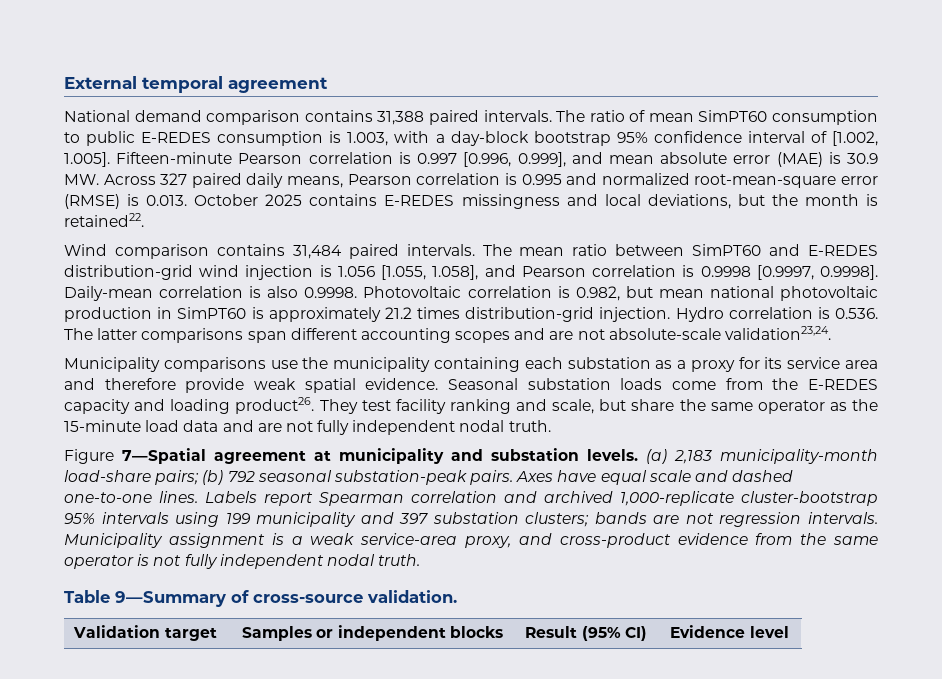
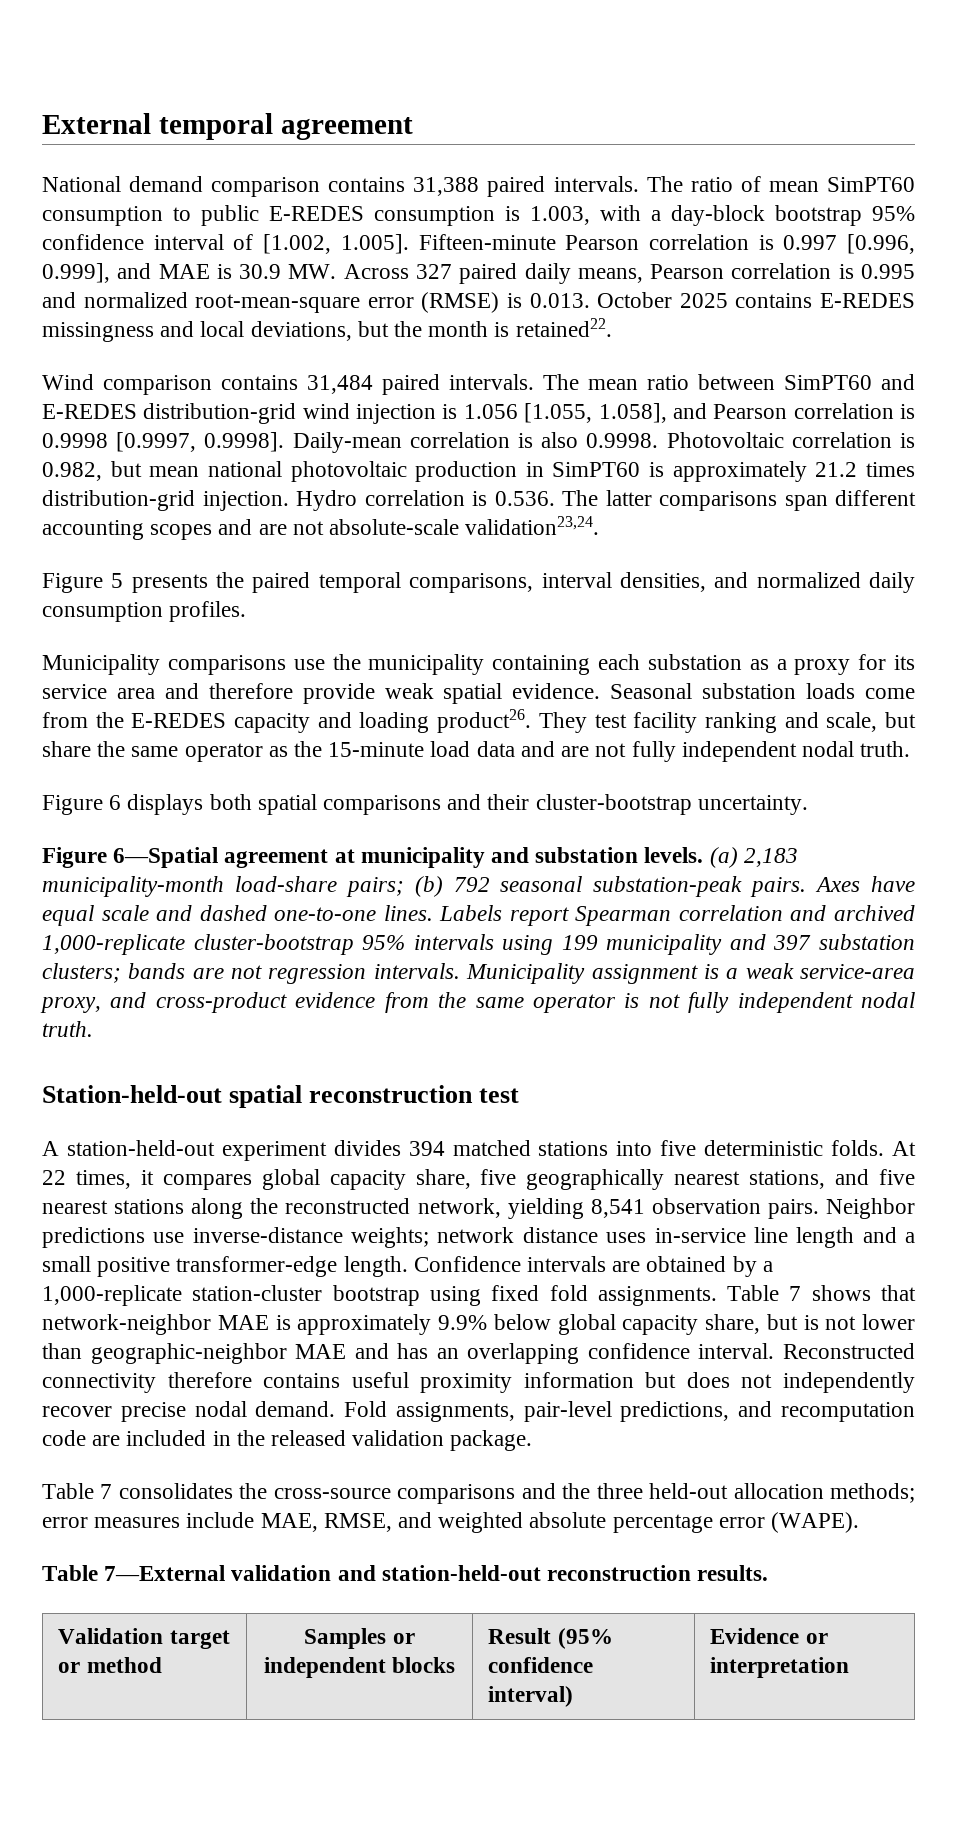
[608,152,823,167] mean absolute error (MAE) -> [158,264,210,279] MAE
(832, 333) none -> [42,572,915,593] [42,601,247,622] // Figure 5 presents the paired temporal comparisons, interval densities, and normalized daily consumption profiles.
[122,448,206,464] 7—Spatial -> [109,794,808,815] [42,847,219,868] 6 displays both spatial comparisons and their cluster-bootstrap uncertainty. // Figure 6—Spatial
[64,590,457,607] Table 9—Summary of cross-source validation. -> [42,1085,520,1108] [42,1140,916,1161] [42,1169,915,1190] [42,1198,916,1219] [42,1227,916,1248] [42,1256,773,1277] [42,1285,916,1306] [42,1314,915,1335] [42,1343,915,1364] [42,1372,915,1393] [42,1401,915,1422] [42,1430,533,1451] [42,1483,916,1504] [42,1512,860,1533] [42,1565,769,1581] Station-held-out spatial reconstruction test // A station-held-out experiment divides 394 matched stations into five deterministic folds. At 22 times, it compares global capacity share, five geographically nearest stations, and five nearest stations along the reconstructed network, yielding 8,541 observation pairs. Neighbor predictions use inverse-distance weights; network distance uses in-service line length and a small positive transformer-edge length. Confidence intervals are obtained by a 1,000-replicate station-cluster bootstrap using fixed fold assignments. Table 7 shows that network-neighbor MAE is approximately 9.9% below global capacity share, but is not lower than geographic-neighbor MAE and has an overlapping confidence interval. Reconstructed connectivity therefore contains useful proximity information but does not independently recover precise nodal demand. Fold assignments, pair-level predictions, and recomputation code are included in the released validation package. // Table 7 consolidates the cross-source comparisons and the three held-out allocation methods; error measures include MAE, RMSE, and weighted absolute percentage error (WAPE). // Table 7—External validation and station-held-out reconstruction results.
(217, 634) none -> [58,1657,162,1673] or method
[624,626,647,641] CI) -> [488,1657,594,1673] [488,1686,574,1707] confidence interval)
[749,626,789,638] level -> [805,1633,828,1644] [710,1657,850,1678] or interpretation

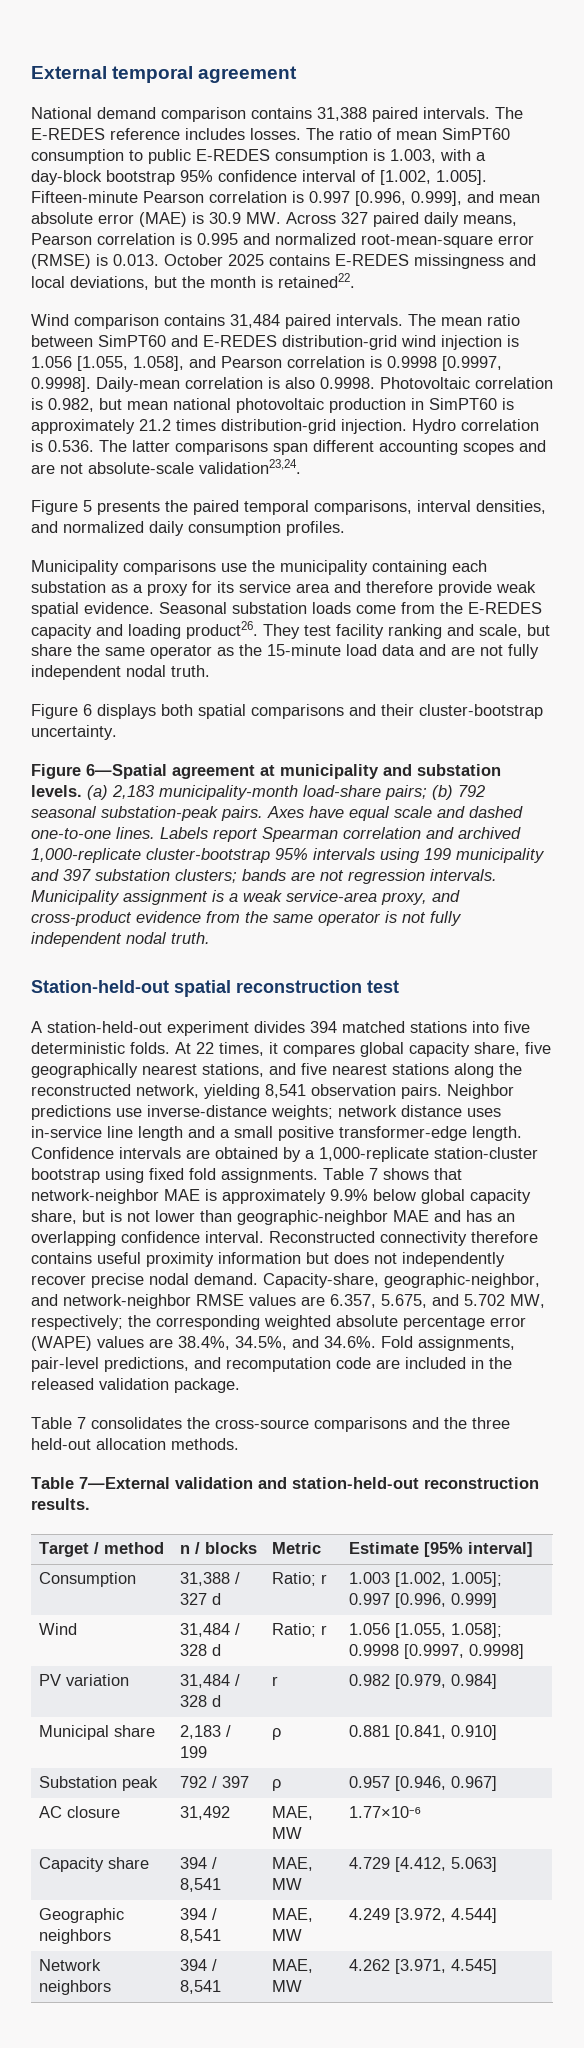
(683, 184) none -> [31,128,334,140] E-REDES reference includes losses. The
[158,264,210,279] MAE -> [499,194,540,203] [31,212,187,227] mean absolute error (MAE)
(336, 1409) none -> [263,1273,540,1288] [31,1294,545,1309] [31,1315,526,1330] [31,1336,376,1351] Capacity-share, geographic-neighbor, and network-neighbor RMSE values are 6.357, 5.675, and 5.702 MW, respectively; the corresponding weighted absolute percentage error (WAPE) values are 38.4%, 34.5%, and 34.6%.
[830,1483,916,1503] [42,1512,860,1533] methods; error measures include MAE, RMSE, and weighted absolute percentage error (WAPE). -> [171,1438,239,1450] methods.
[58,1628,230,1649] [58,1657,162,1673] [304,1628,415,1649] [263,1657,456,1678] [488,1628,613,1649] [488,1657,594,1673] [488,1686,574,1707] [710,1628,828,1644] [710,1657,850,1678] Validation target or method | Samples or independent blocks | Result (95% confidence interval) | Evidence or interpretation -> [38,1542,164,1557] [179,1542,257,1554] [271,1542,321,1554] [348,1542,533,1557] [38,1572,136,1587] [179,1572,240,1586] [179,1593,221,1605] [271,1572,327,1586] [348,1572,502,1587] [348,1593,497,1608] [38,1623,77,1635] [179,1623,240,1637] [179,1644,221,1656] [271,1623,327,1637] [348,1623,502,1638] [348,1644,524,1659] [38,1674,129,1686] [179,1674,240,1688] [179,1695,221,1707] [271,1676,278,1686] [348,1674,497,1689] [38,1725,155,1740] [179,1725,231,1739] [179,1746,207,1758] [271,1728,281,1740] [348,1725,497,1740] [38,1776,158,1791] [179,1776,249,1788] [271,1779,281,1791] [348,1776,497,1791] [38,1806,120,1818] [179,1806,230,1820] [271,1806,313,1820] [271,1827,302,1839] [348,1806,421,1818] [38,1857,149,1872] [179,1857,217,1869] [179,1878,221,1892] [271,1857,313,1871] [271,1878,302,1890] [348,1857,497,1872] [38,1908,124,1923] [38,1929,111,1944] [179,1908,217,1920] [179,1929,221,1943] [271,1908,313,1922] [271,1929,302,1941] [348,1908,497,1923] [38,1959,101,1971] [38,1980,111,1995] [179,1959,217,1971] [179,1980,221,1994] [271,1959,313,1973] [271,1980,302,1992] [348,1959,497,1974] Target / method | n / blocks | Metric | Estimate [95% interval] // Consumption | 31,388 / 327 d | Ratio; r | 1.003 [1.002, 1.005]; 0.997 [0.996, 0.999] // Wind | 31,484 / 328 d | Ratio; r | 1.056 [1.055, 1.058]; 0.9998 [0.9997, 0.9998] // PV variation | 31,484 / 328 d | r | 0.982 [0.979, 0.984] // Municipal share | 2,183 / 199 | ρ | 0.881 [0.841, 0.910] // Substation peak | 792 / 397 | ρ | 0.957 [0.946, 0.967] // AC closure | 31,492 | MAE, MW | 1.77×10⁻⁶ // Capacity share | 394 / 8,541 | MAE, MW | 4.729 [4.412, 5.063] // Geographic neighbors | 394 / 8,541 | MAE, MW | 4.249 [3.972, 4.544] // Network neighbors | 394 / 8,541 | MAE, MW | 4.262 [3.971, 4.545]

